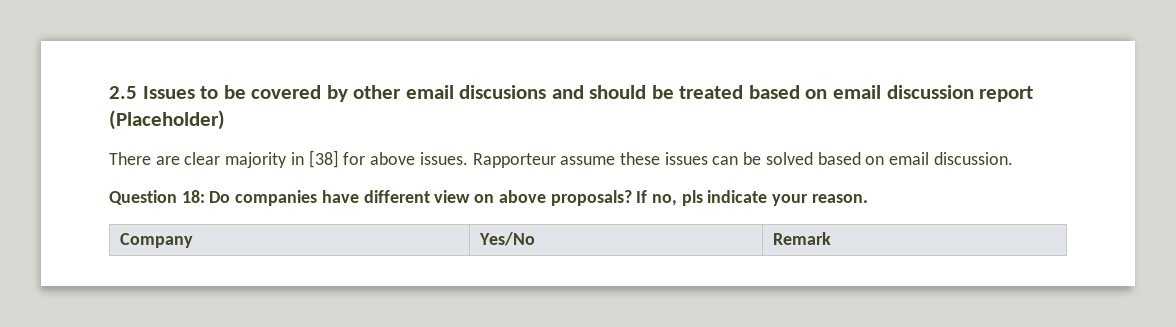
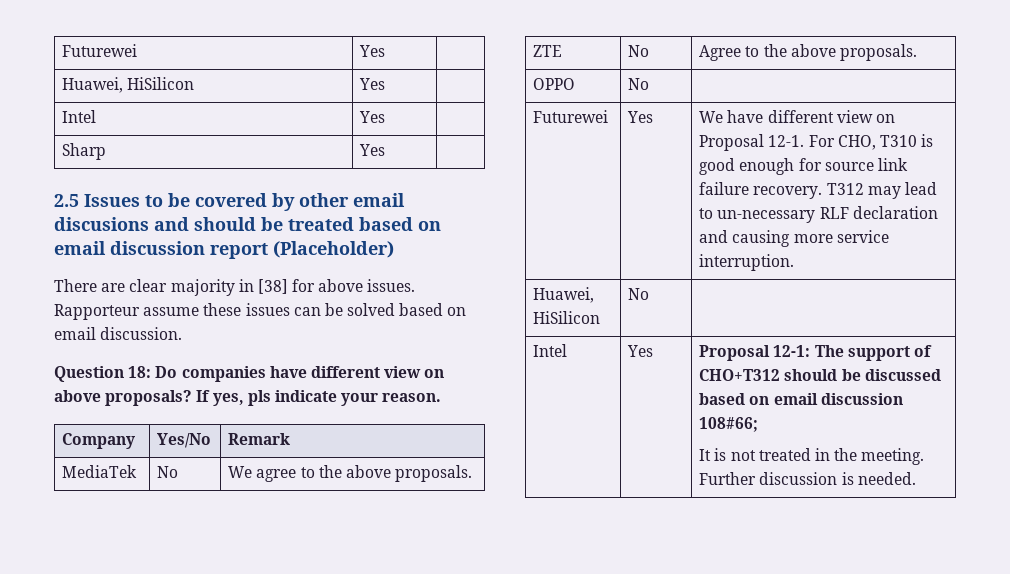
(109, 92) none -> [62,44,138,57] [359,45,386,57] [62,77,195,93] [359,78,386,90] [62,110,97,123] [359,111,386,123] [62,143,107,160] [359,144,386,156] Futurewei | Yes | // Huawei, HiSilicon | Yes | // Intel | Yes | // Sharp | Yes | //
[651,194,677,206] no, -> [212,393,244,406] yes,
(831, 238) none -> [62,465,138,478] [157,466,179,478] [228,465,473,482] [533,45,563,57] [628,45,650,57] [699,44,917,61] [533,78,576,90] [628,78,650,90] [533,110,609,123] [627,111,654,123] [699,110,895,123] [699,134,934,151] [699,158,908,175] [699,182,937,199] [699,206,938,223] [699,230,889,247] [699,254,795,271] [533,287,595,303] [533,311,601,324] [628,288,650,300] [533,344,568,357] [627,345,654,357] [699,345,932,361] [699,369,941,381] [699,393,903,405] [699,417,759,432] [699,448,925,465] [699,472,916,485] // MediaTek | No | We agree to the above proposals. // ZTE | No | Agree to the above proposals. // OPPO | No | // Futurewei | Yes | We have different view on Proposal 12-1. For CHO, T310 is good enough for source link failure recovery. T312 may lead to un-necessary RLF declaration and causing more service interruption. // Huawei, HiSilicon | No | // Intel | Yes | Proposal 12-1: The support of CHO+T312 should be discussed based on email discussion 108#66; // It is not treated in the meeting. Further discussion is needed.

